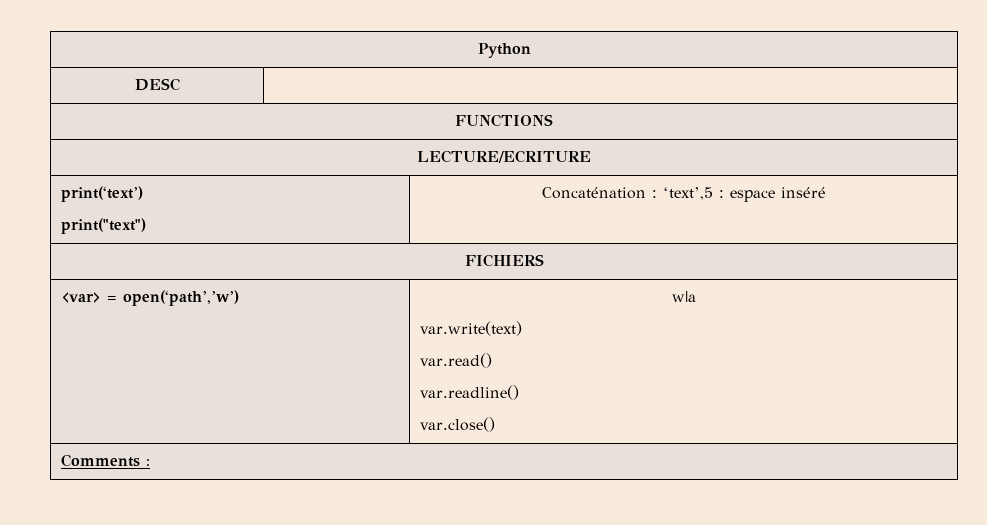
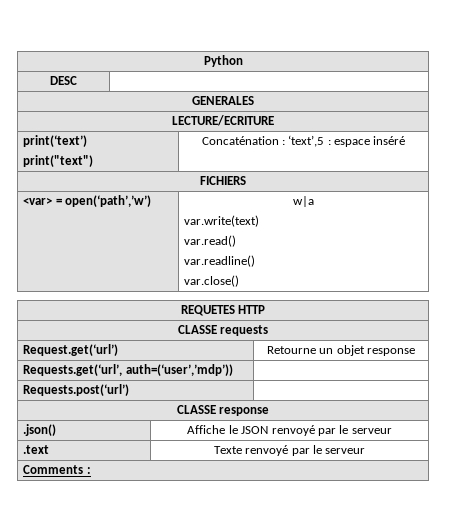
[455,114,553,127] FUNCTIONS -> [192,96,254,105] GENERALES
(496, 424) none -> [180,305,266,316] [177,325,269,336] [23,344,119,356] [266,345,416,356] [23,364,233,376] [23,384,130,396] [176,405,270,416] [23,424,57,436] [187,425,392,436] [23,445,50,454] [213,445,366,456] // REQUETES HTTP // CLASSE requests // Request.get(‘url’) | Retourne un objet response // Requests.get(‘url’, auth=(‘user’,’mdp’)) | // Requests.post(‘url’) | // CLASSE response // .json() | Affiche le JSON renvoyé par le serveur // .text | Texte renvoyé par le serveur

